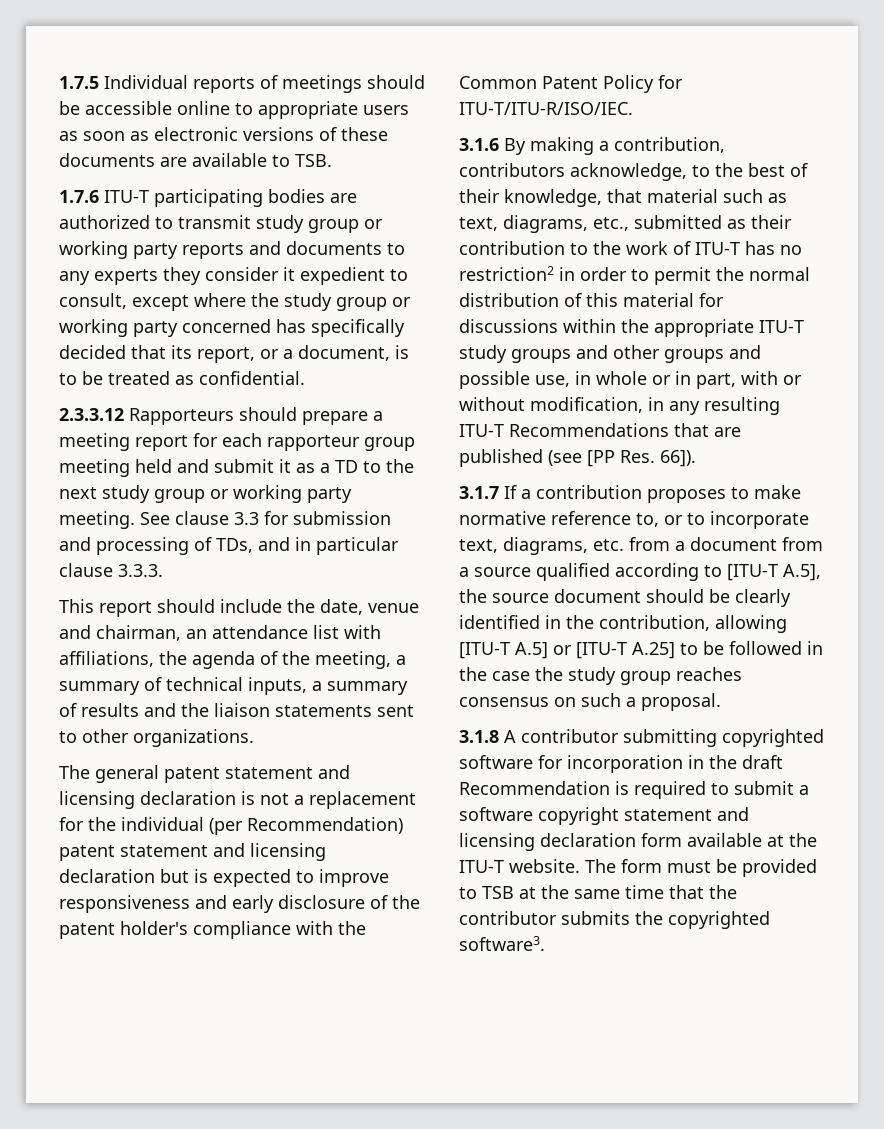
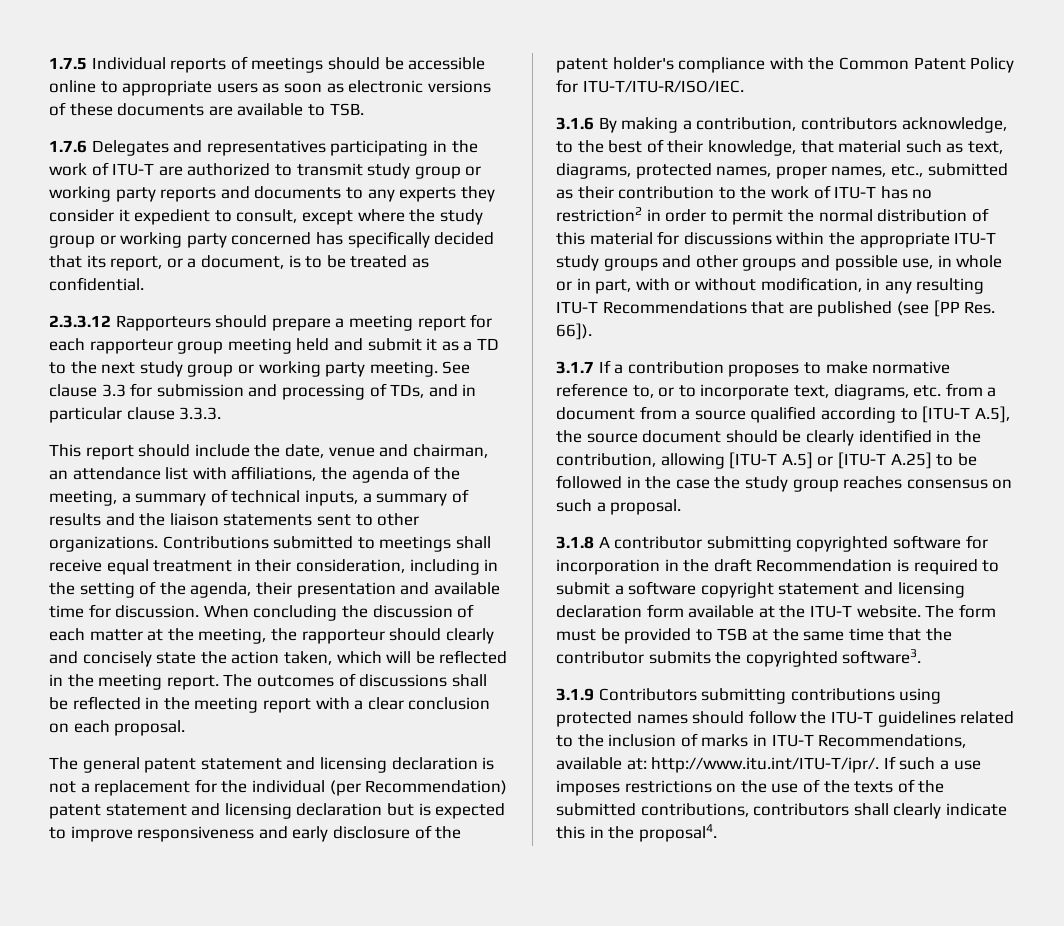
[104,189,325,207] ITU-T participating bodies -> [91,140,478,156] [49,162,155,176] Delegates and representatives participating in the work of ITU-T
(254, 738) none -> [162,536,491,552] [49,559,499,575] [49,581,500,598] [49,604,475,621] [49,628,494,644] [49,650,508,667] [49,673,487,690] [49,696,491,713] [49,720,186,736] Contributions submitted to meetings shall receive equal treatment in their consideration, including in the setting of the agenda, their presentation and available time for discussion. When concluding the discussion of each matter at the meeting, the rapporteur should clearly and concisely state the action taken, which will be reflected in the meeting report. The outcomes of discussions shall be reflected in the meeting report with a clear conclusion on each proposal.
(588, 224) none -> [635,163,887,179] protected names, proper names,
(545, 943) none -> [556,688,942,704] [556,710,1015,727] [556,733,967,748] [556,756,981,773] [556,779,945,796] [556,803,1007,819] [556,824,717,842] // 3.1.9 Contributors submitting contributions using protected names should follow the ITU-T guidelines related to the inclusion of marks in ITU-T Recommendations, available at: http://www.itu.int/ITU-T/ipr/. If such a use imposes restrictions on the use of the texts of the submitted contributions, contributors shall clearly indicate this in the proposal4.

